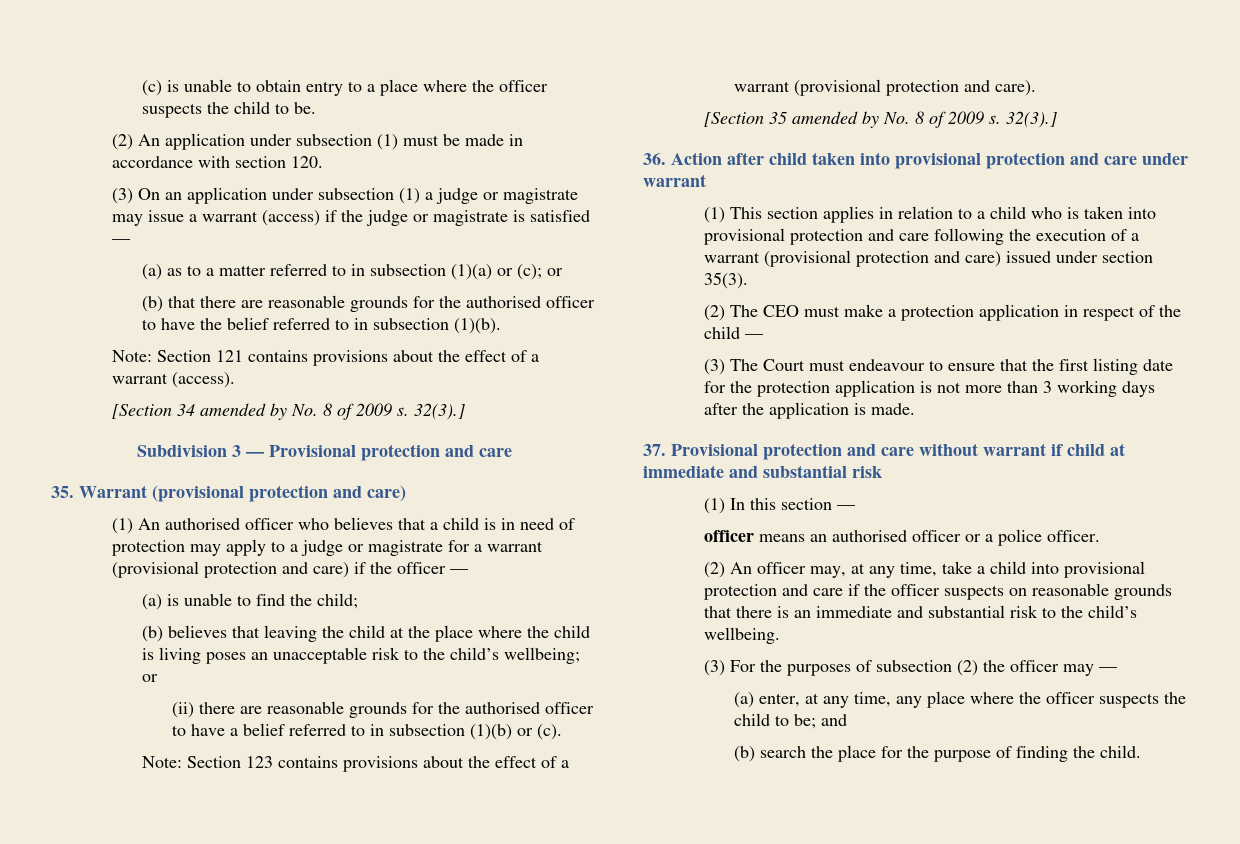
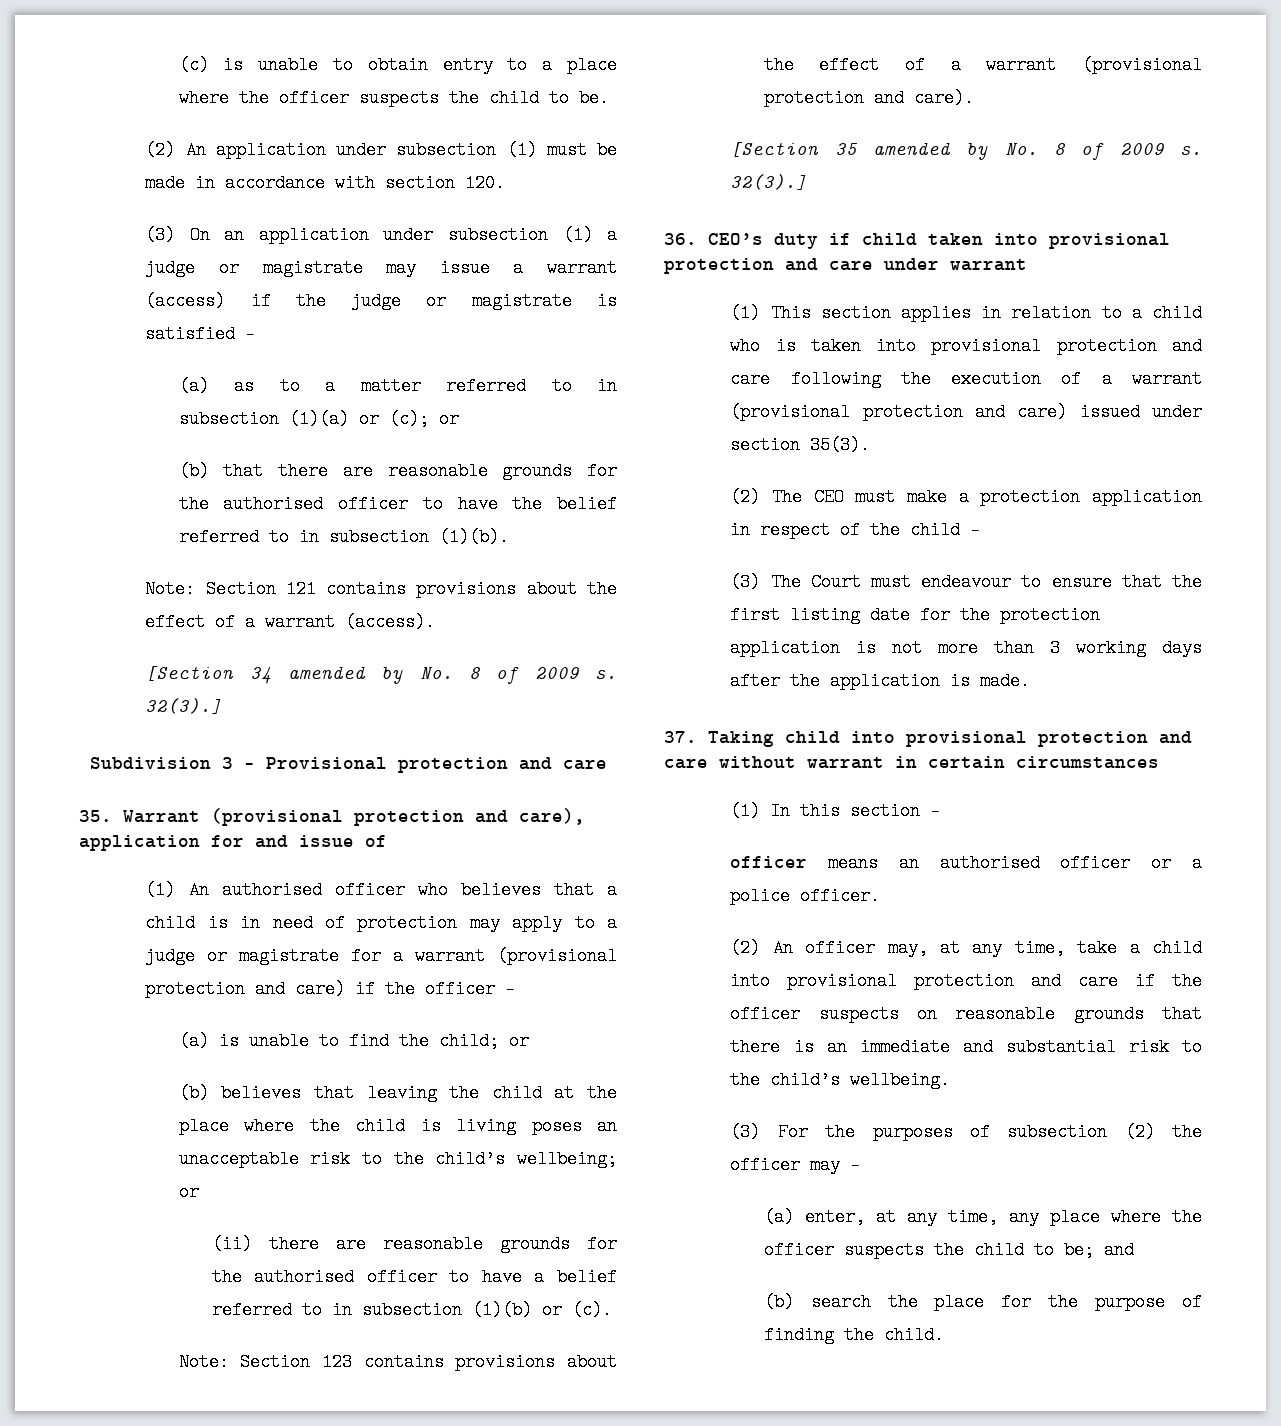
[367,485,406,502] care) -> [519,808,585,825] [79,835,387,851] care), application for and issue of
(358, 601) none -> [508,1032,529,1050] or
[671,152,764,165] Action after -> [708,233,851,249] CEO’s duty if
[671,444,758,456] Provisional -> [708,731,1027,747] Taking child into provisional
[1051,443,1125,456] [643,465,882,478] if child at immediate and substantial risk -> [895,756,1159,769] in certain circumstances

